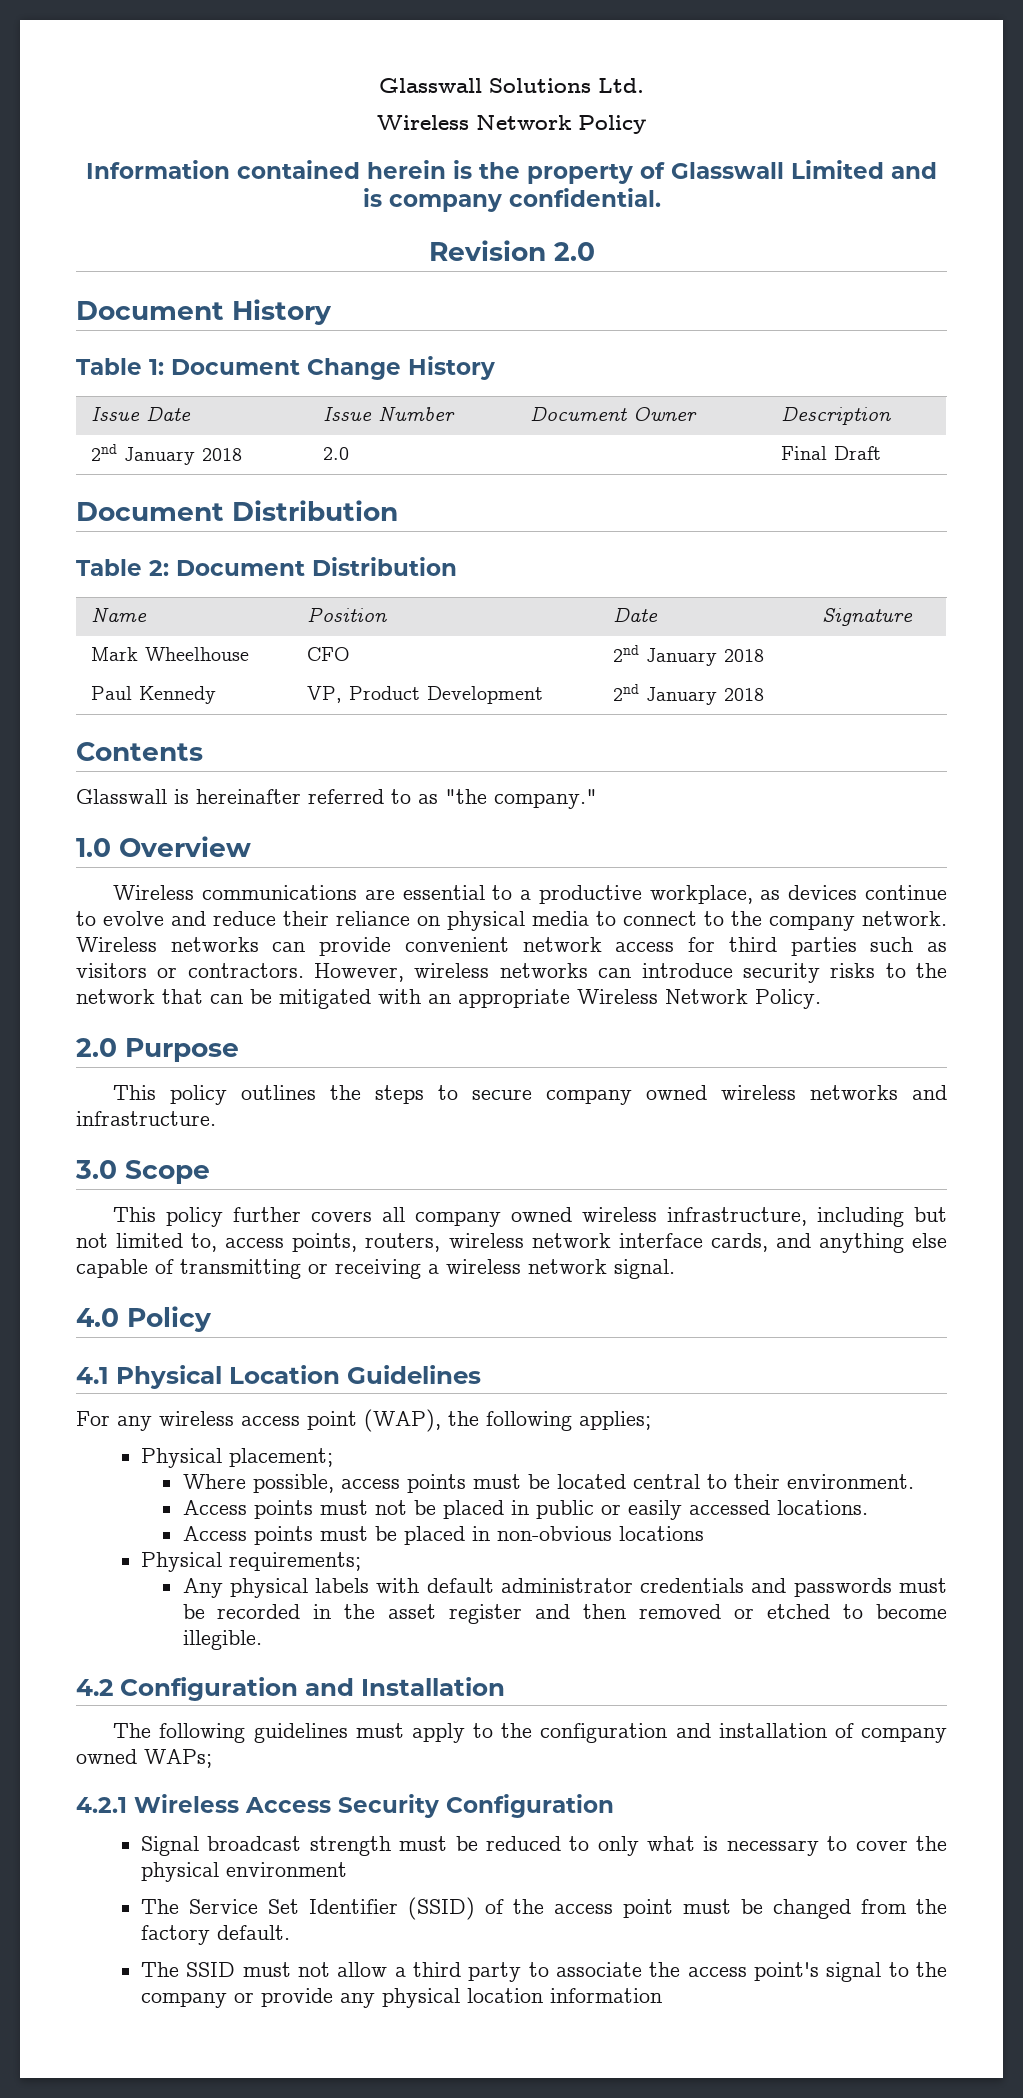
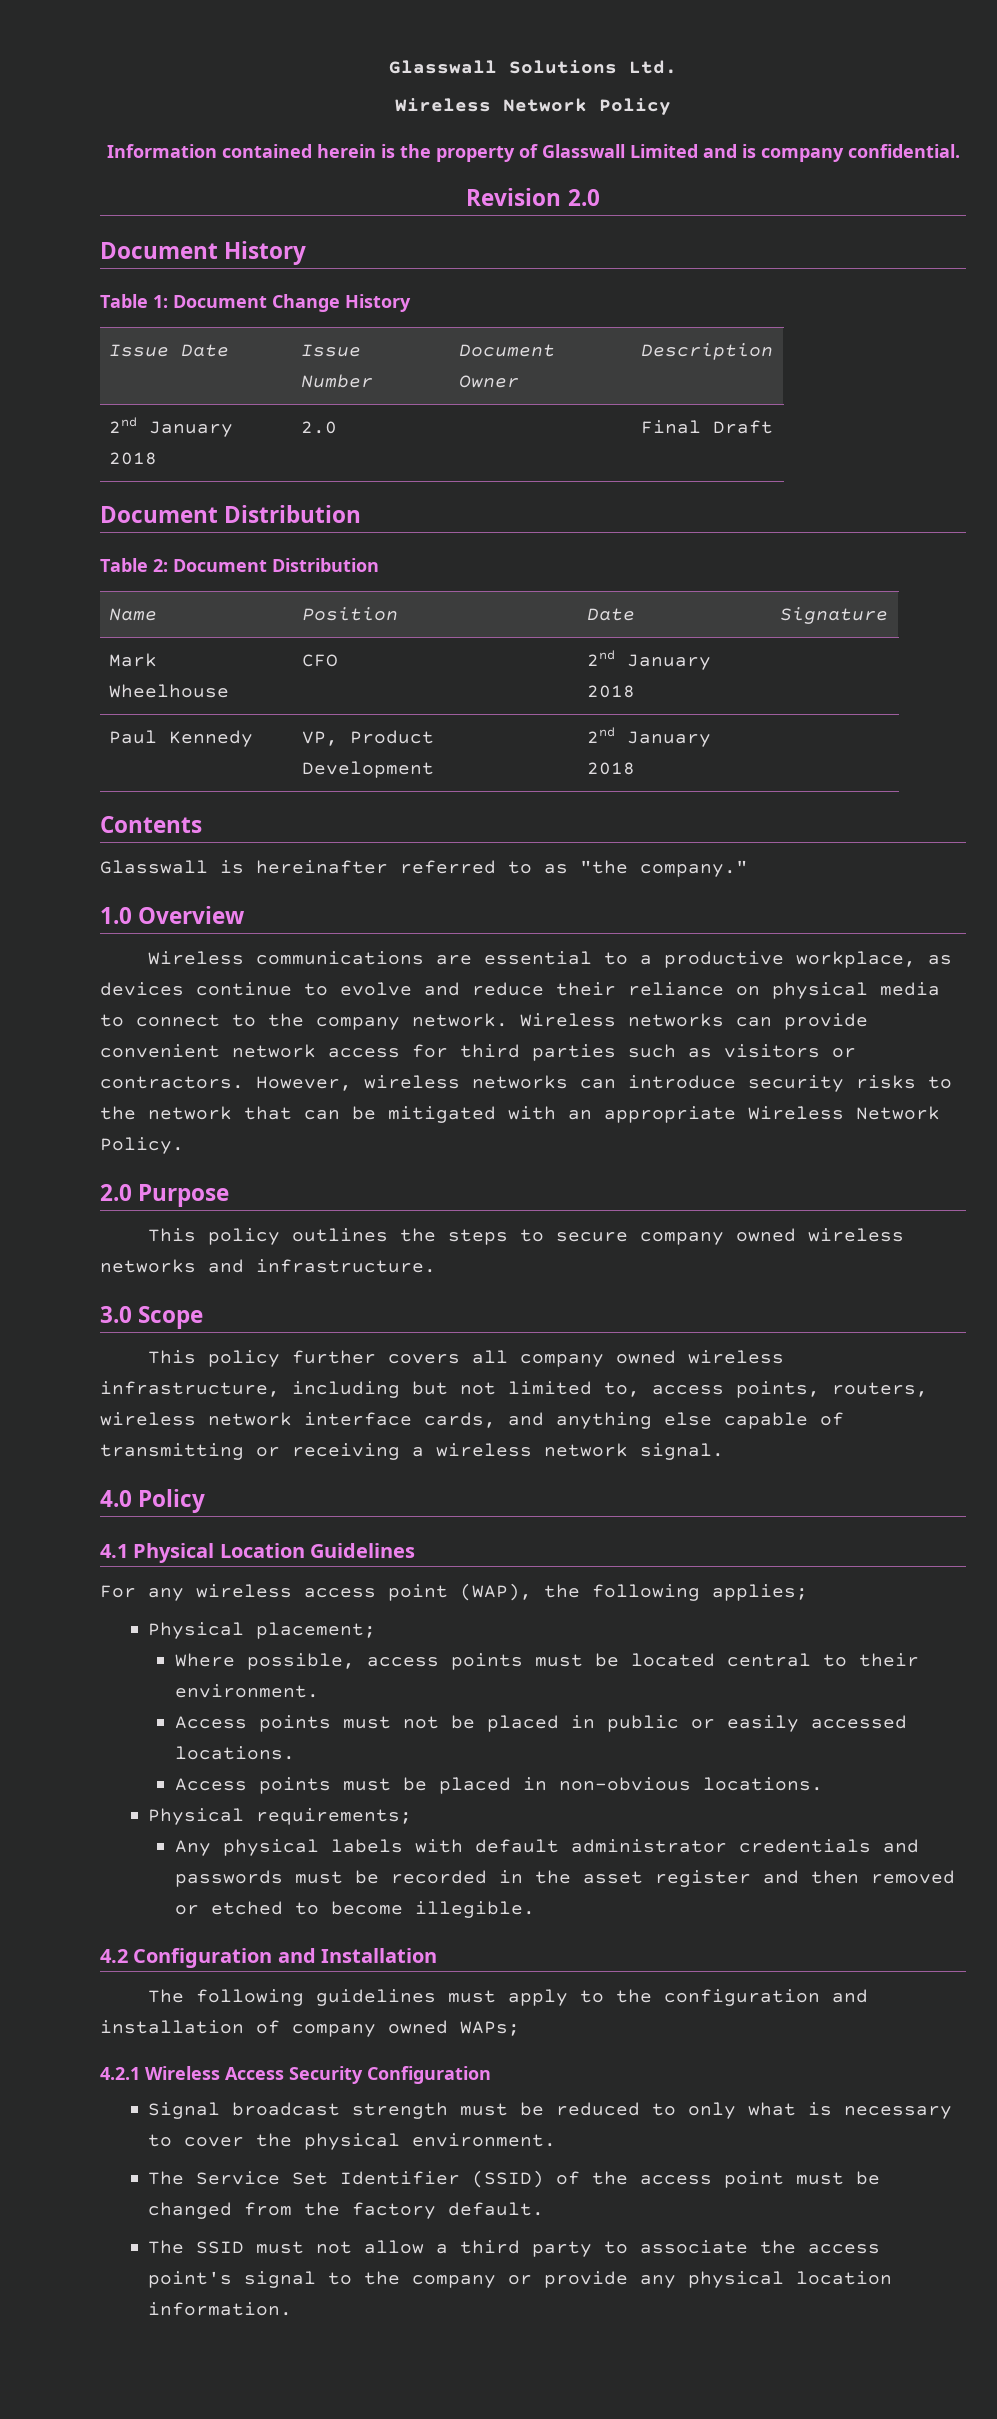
[618,1526,704,1541] locations -> [702,1777,823,1791] locations.
[226,1862,348,1877] environment -> [412,2133,557,2147] environment.
[550,1988,663,2003] information -> [148,2302,293,2316] information.

